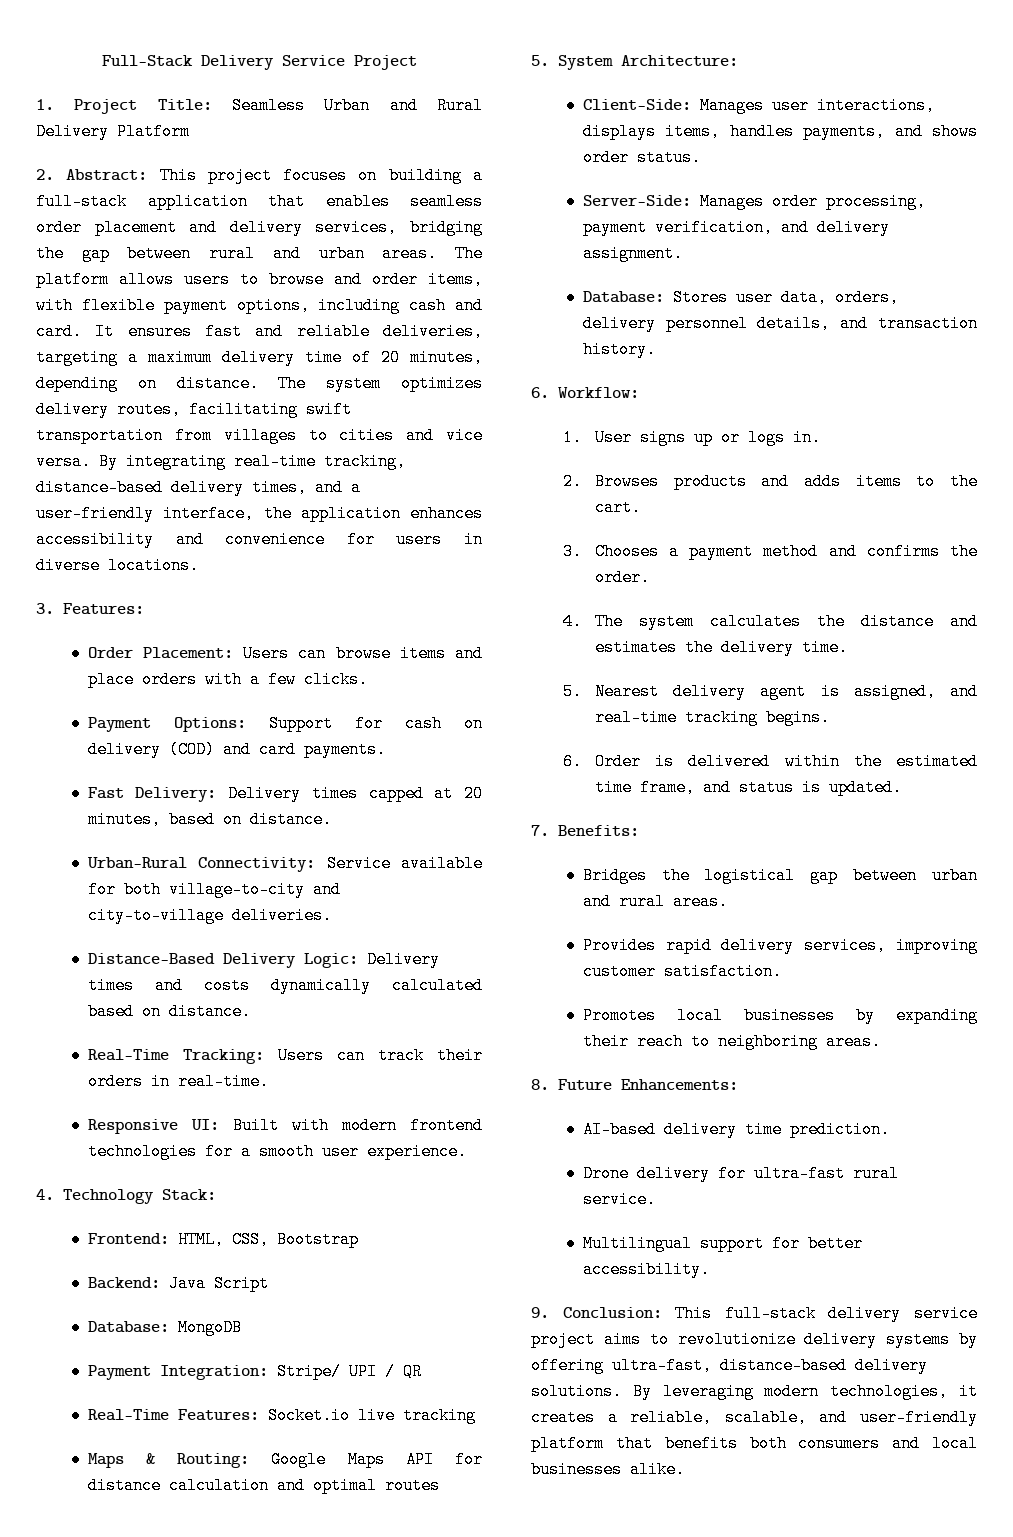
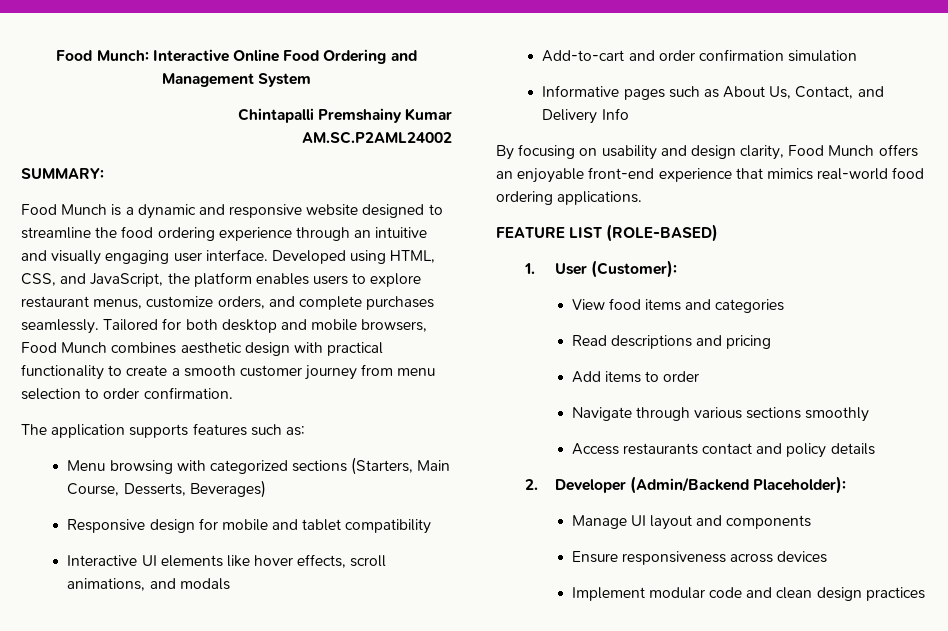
[101,55,417,70] [36,97,483,114] [36,123,190,140] [36,167,483,184] [36,193,483,210] [36,219,483,236] [36,245,484,262] [36,271,483,288] [36,297,483,314] [36,323,483,340] [36,349,483,366] [36,375,483,392] [36,401,352,418] [36,427,483,444] [36,453,406,470] [36,479,361,496] [36,505,483,522] [36,531,484,548] [36,557,199,574] [36,603,144,615] [87,645,483,662] [87,671,368,688] [87,715,483,732] [87,741,386,758] [87,785,483,802] [87,811,332,828] [86,855,483,872] [87,881,341,898] [87,907,332,924] [87,951,440,968] [87,977,483,994] [87,1003,251,1020] [87,1047,484,1064] [87,1073,269,1090] [87,1117,484,1134] [87,1143,467,1160] [36,1189,216,1204] [87,1231,359,1248] [87,1275,269,1292] [87,1319,242,1336] [87,1363,422,1380] [87,1407,476,1424] [87,1451,484,1468] [87,1477,440,1494] [531,55,738,70] [582,97,935,114] [582,123,978,140] [582,149,701,166] [582,193,926,210] [582,219,890,236] [582,245,683,262] [582,289,899,306] [582,315,978,332] [582,341,656,358] [531,387,639,398] [562,429,821,446] [562,473,978,490] [594,499,641,516] [562,543,978,560] [594,569,650,586] [562,613,978,630] [594,639,848,656] [562,683,978,700] [594,709,830,726] [562,753,978,770] [594,779,902,796] [531,825,639,836] [582,867,978,884] [582,893,728,910] [582,937,978,954] [582,963,782,980] [582,1007,978,1024] [582,1033,881,1050] [531,1079,738,1091] [582,1121,890,1138] [582,1165,899,1182] [582,1191,656,1208] [582,1235,863,1252] [582,1261,710,1278] [531,1305,978,1322] [531,1331,978,1348] [531,1357,928,1374] [531,1383,978,1400] [531,1409,978,1426] [531,1435,978,1452] [531,1461,685,1478] Full-Stack Delivery Service Project // 1. Project Title: Seamless Urban and Rural Delivery Platform // 2. Abstract: This project focuses on building a full-stack application that enables seamless order placement and delivery services, bridging the gap between rural and urban areas. The platform allows users to browse and order items, with flexible payment options, including cash and card. It ensures fast and reliable deliveries, targeting a maximum delivery time of 20 minutes, depending on distance. The system optimizes delivery routes, facilitating swift transportation from villages to cities and vice versa. By integrating real-time tracking, distance-based delivery times, and a user-friendly interface, the application enhances accessibility and convenience for users in diverse locations. // 3. Features: // Order Placement: Users can browse items and place orders with a few clicks. // Payment Options: Support for cash on delivery (COD) and card payments. // Fast Delivery: Delivery times capped at 20 minutes, based on distance. // Urban-Rural Connectivity: Service available for both village-to-city and city-to-village deliveries. // Distance-Based Delivery Logic: Delivery times and costs dynamically calculated based on distance. // Real-Time Tracking: Users can track their orders in real-time. // Responsive UI: Built with modern frontend technologies for a smooth user experience. // 4. Technology Stack: // Frontend: HTML, CSS, Bootstrap // Backend: Java Script // Database: MongoDB // Payment Integration: Stripe/ UPI / QR // Real-Time Features: Socket.io live tracking // Maps & Routing: Google Maps API for distance calculation and optimal routes // 5. System Architecture: // Client-Side: Manages user interactions, displays items, handles payments, and shows order status. // Server-Side: Manages order processing, payment verification, and delivery assignment. // Database: Stores user data, orders, delivery personnel details, and transaction history. // 6. Workflow: // 1. User signs up or logs in. // 2. Browses products and adds items to the cart. // 3. Chooses a payment method and confirms the order. // 4. The system calculates the distance and estimates the delivery time. // 5. Nearest delivery agent is assigned, and real-time tracking begins. // 6. Order is delivered within the estimated time frame, and status is updated. // 7. Benefits: // Bridges the logistical gap between urban and rural areas. // Provides rapid delivery services, improving customer satisfaction. // Promotes local businesses by expanding their reach to neighboring areas. // 8. Future Enhancements: // AI-based delivery time prediction. // Drone delivery for ultra-fast rural service. // Multilingual support for better accessibility. // 9. Conclusion: This full-stack delivery service project aims to revolutionize delivery systems by offering ultra-fast, distance-based delivery solutions. By leveraging modern technologies, it creates a reliable, scalable, and user-friendly platform that benefits both consumers and local businesses alike. -> [56,49,417,64] [161,73,312,87] [237,108,452,123] [302,131,452,144] [21,168,104,179] [21,204,443,219] [21,226,428,241] [21,249,436,265] [21,272,422,287] [21,296,435,310] [21,318,428,334] [21,342,384,356] [21,364,436,380] [21,387,233,400] [21,423,305,438] [67,457,451,475] [67,480,266,498] [67,518,432,534] [67,554,387,568] [67,578,230,591] [542,49,858,62] [542,85,884,100] [542,108,629,124] [496,144,918,160] [496,167,925,183] [496,191,643,205] [496,224,719,242] [524,260,677,278] [571,298,785,313] [571,335,772,349] [571,371,700,383] [571,407,870,422] [571,443,875,458] [525,476,846,494] [571,515,812,530] [571,551,828,565] [571,587,925,601] Food Munch: Interactive Online Food Ordering and Management System // Chintapalli Premshainy Kumar // AM.SC.P2AML24002 // SUMMARY: // Food Munch is a dynamic and responsive website designed to streamline the food ordering experience through an intuitive and visually engaging user interface. Developed using HTML, CSS, and JavaScript, the platform enables users to explore restaurant menus, customize orders, and complete purchases seamlessly. Tailored for both desktop and mobile browsers, Food Munch combines aesthetic design with practical functionality to create a smooth customer journey from menu selection to order confirmation. // The application supports features such as: // Menu browsing with categorized sections (Starters, Main Course, Desserts, Beverages) // Responsive design for mobile and tablet compatibility // Interactive UI elements like hover effects, scroll animations, and modals // Add-to-cart and order confirmation simulation // Informative pages such as About Us, Contact, and Delivery Info // By focusing on usability and design clarity, Food Munch offers an enjoyable front-end experience that mimics real-world food ordering applications. // FEATURE LIST (ROLE-BASED) // 1. User (Customer): // View food items and categories // Read descriptions and pricing // Add items to order // Navigate through various sections smoothly // Access restaurants contact and policy details // 2. Developer (Admin/Backend Placeholder): // Manage UI layout and components // Ensure responsiveness across devices // Implement modular code and clean design practices

